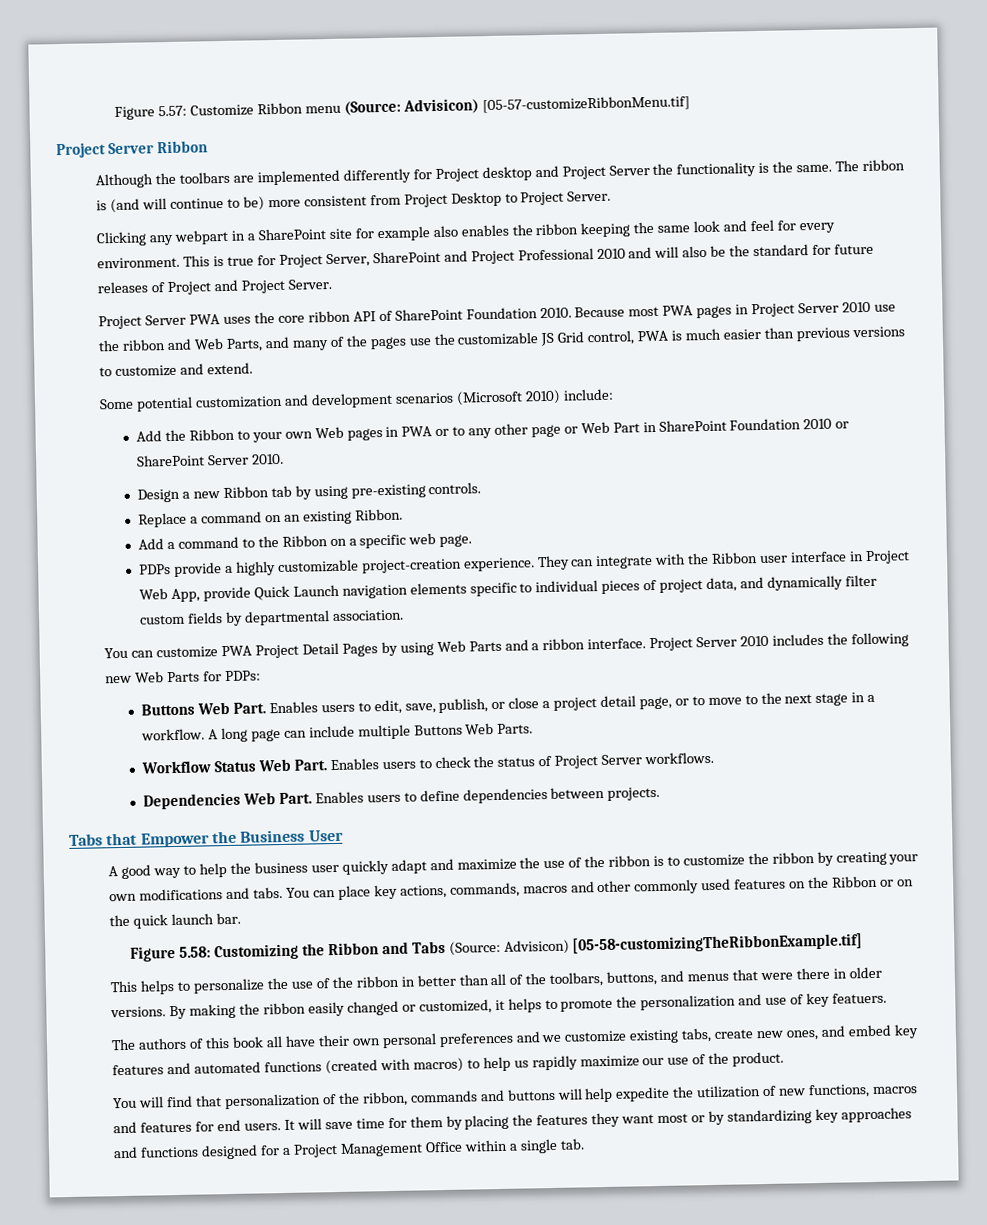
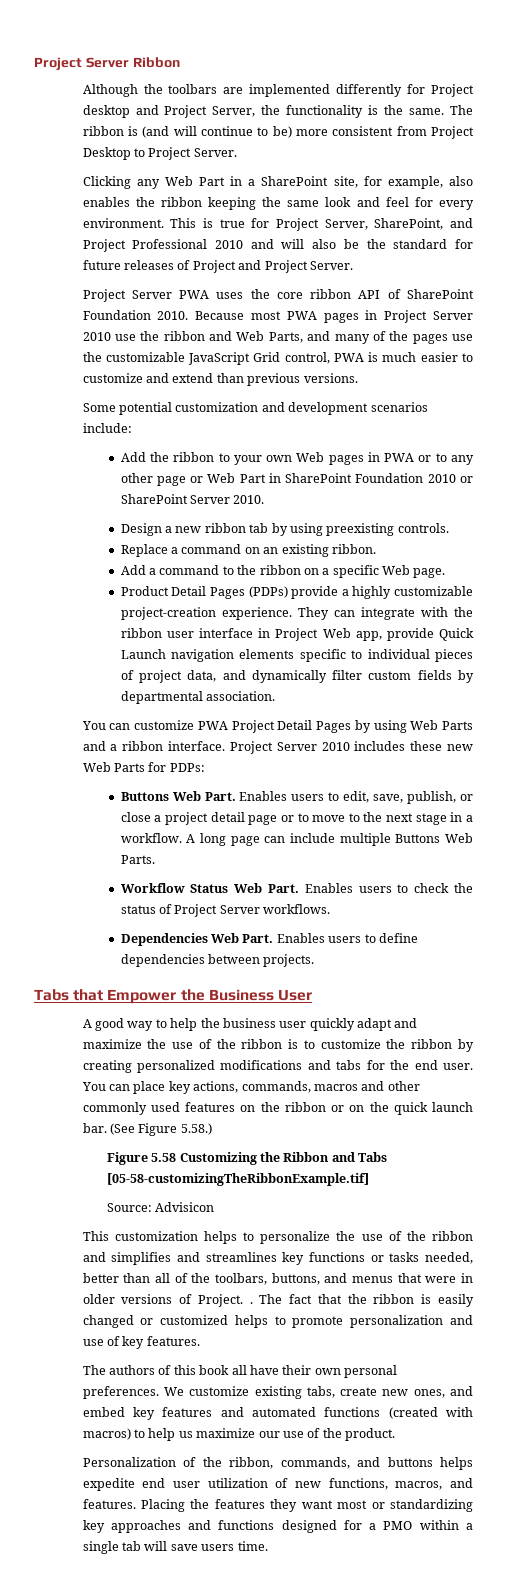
[114,95,690,120] Figure 5.57: Customize Ribbon menu (Source: Advisicon) [05-57-customizeRibbonMenu.tif] // -> (34, 64) none
[608,165,650,176] Server -> [212,106,256,117] Server,
[174,229,230,245] webpart -> [164,176,226,186] Web Part
[328,226,431,242] site for example -> [333,176,443,189] site, for example,
[372,250,441,264] SharePoint -> [374,218,444,230] SharePoint,
[540,332,556,347] JS -> [188,352,251,365] JavaScript
[763,326,905,342] [99,362,254,378] than previous versions to customize and extend. -> [462,353,474,362] [82,373,358,386] to customize and extend than previous versions.
[455,389,561,406] (Microsoft 2010) -> (428, 407) none
[188,428,235,441] Ribbon -> [173,452,215,462] ribbon
[222,486,269,499] Ribbon -> [204,523,246,533] ribbon
[350,484,426,499] pre-existing -> [326,523,395,536] preexisting
[354,508,403,521] Ribbon. -> [331,544,376,554] ribbon.
[281,535,328,547] Ribbon -> [259,565,301,575] ribbon
[408,533,437,545] web -> [382,565,411,575] Web
[139,564,172,575] PDPs -> [120,586,288,599] Product Detail Pages (PDPs)
[711,552,759,564] Ribbon -> [120,628,162,638] ribbon
[171,588,201,603] App, -> [355,631,382,641] app,
[826,632,909,648] the following -> [410,741,443,751] these
[638,696,672,710] page, -> [248,815,278,825] page
[888,854,919,865] [109,886,284,902] your own modifications and tabs. -> [137,1060,474,1073] personalized modifications and tabs for the end user.
[830,875,878,888] Ribbon -> [284,1102,326,1112] ribbon
[130,945,212,962] // Figure 5.58: -> [110,1123,212,1136] [106,1152,177,1165] (See Figure 5.58.) // Figure 5.58
[448,939,570,956] (Source: Advisicon) -> (388, 1157) none
[110,980,139,993] // This -> [106,1202,215,1212] [82,1231,198,1241] // Source: Advisicon // This customization
[400,976,415,987] in -> [82,1252,474,1265] and simplifies and streamlines key functions or tasks needed,
[795,967,830,980] there -> (457, 1279) none
[110,1002,307,1020] versions. By making the ribbon -> [121,1294,432,1307] versions of Project. . The fact that the ribbon is
[418,999,505,1015] customized, it -> [160,1315,229,1325] customized
[616,996,638,1008] the -> (344, 1322) none
[831,992,887,1004] featuers. -> [146,1336,200,1346] features.
[438,1031,563,1048] preferences and we -> [82,1386,184,1399] preferences. We
[531,1055,578,1071] rapidly -> (193, 1434) none
[113,1093,322,1110] You will find that personalization -> [82,1457,176,1467] Personalization
[409,1090,478,1103] commands -> [280,1457,350,1469] commands,
[556,1084,918,1103] [113,1114,510,1134] will help expedite the utilization of new functions, macros and features for end users. It will save time for them by placing -> [440,1457,474,1470] [82,1478,474,1491] [82,1499,186,1512] helps expedite end user utilization of new functions, macros, and features. Placing
[707,1110,725,1126] by -> (385, 1505) none
[293,1138,585,1158] Project Management Office within a single tab. -> [383,1520,474,1530] [82,1541,268,1554] PMO within a single tab will save users time.

